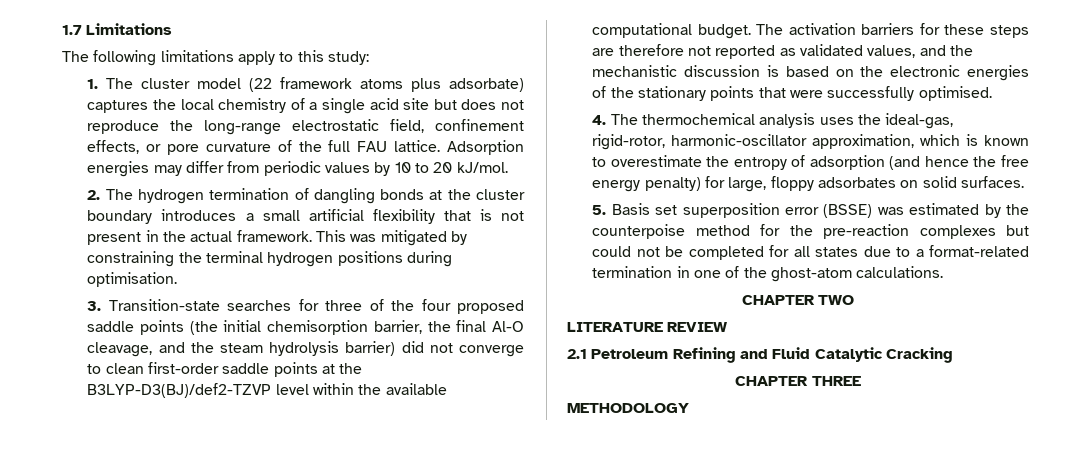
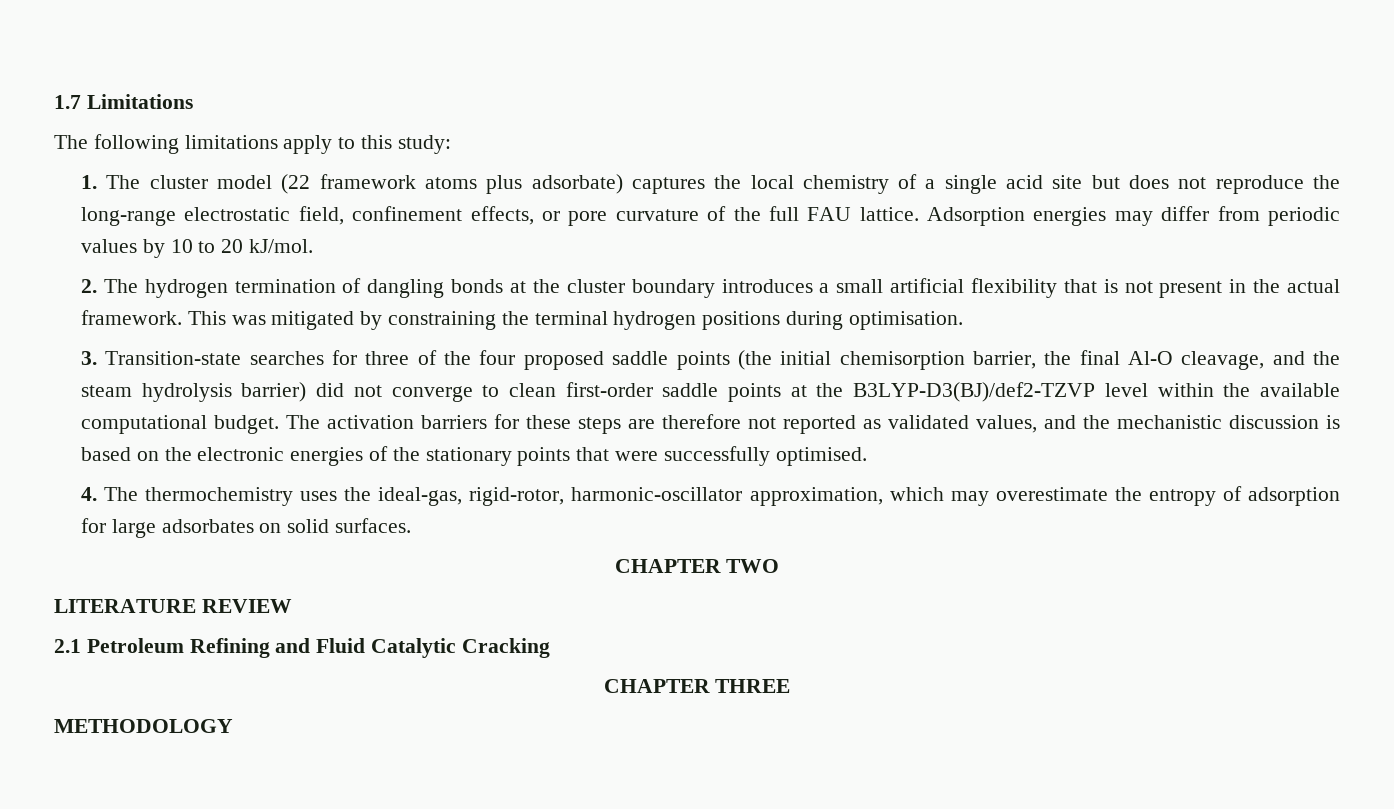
[642,113,816,128] thermochemical analysis -> [145,487,294,506] thermochemistry
[966,134,1029,146] [592,157,607,167] is known to -> [950,491,989,506] may
[889,155,1029,170] [592,176,1024,192] [592,203,1029,218] [592,224,1029,239] [592,245,1029,260] [592,266,944,282] (and hence the free energy penalty) for large, floppy adsorbates on solid surfaces. // 5. Basis set superposition error (BSSE) was estimated by the counterpoise method for the pre-reaction complexes but could not be completed for all states due to a format-related termination in one of the ghost-atom calculations. -> [81,518,412,538] for large adsorbates on solid surfaces.

